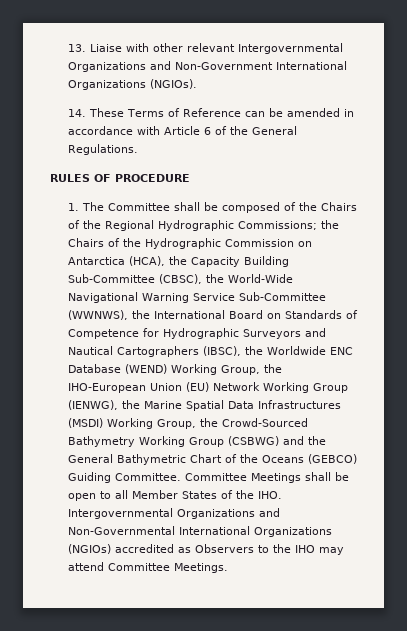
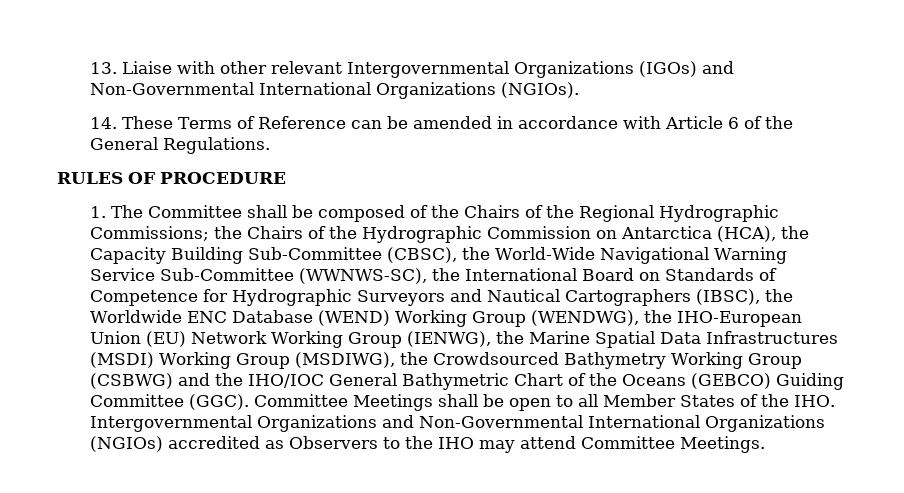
[149,61,273,70] and Non-Government -> [638,61,734,77] [89,82,254,95] (IGOs) and Non-Governmental
[67,310,128,320] (WWNWS), -> [298,268,427,284] (WWNWS-SC),
[220,365,260,375] Group, -> [471,310,639,327] Group (WENDWG),
[156,418,308,429] Group, the Crowd-Sourced -> [235,352,559,369] Group (MSDIWG), the Crowdsourced
(326, 440) none -> [247,374,324,388] IHO/IOC
[114,473,181,481] Committee. -> [89,394,249,410] Committee (GGC).

